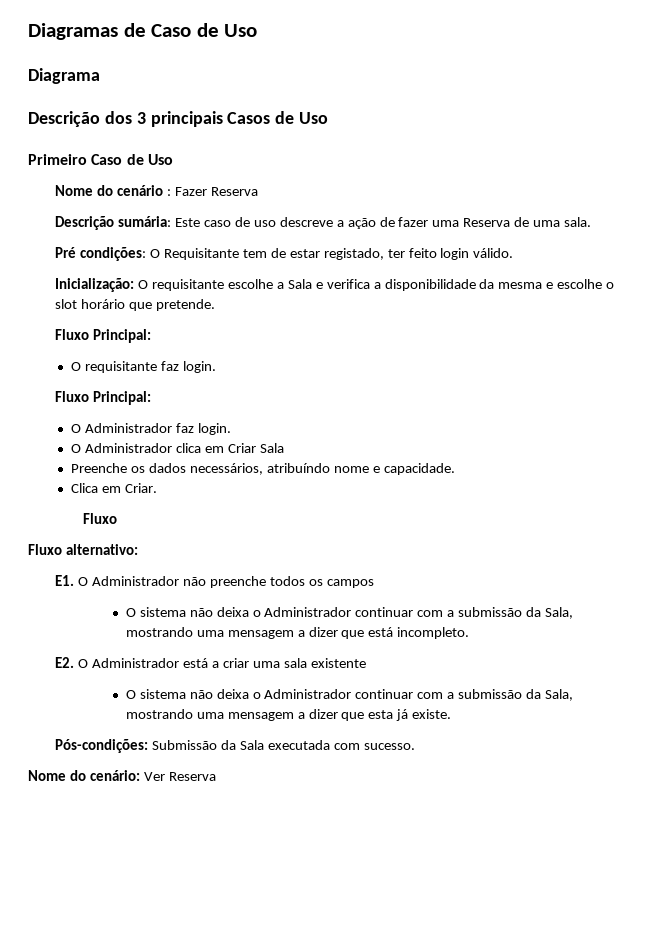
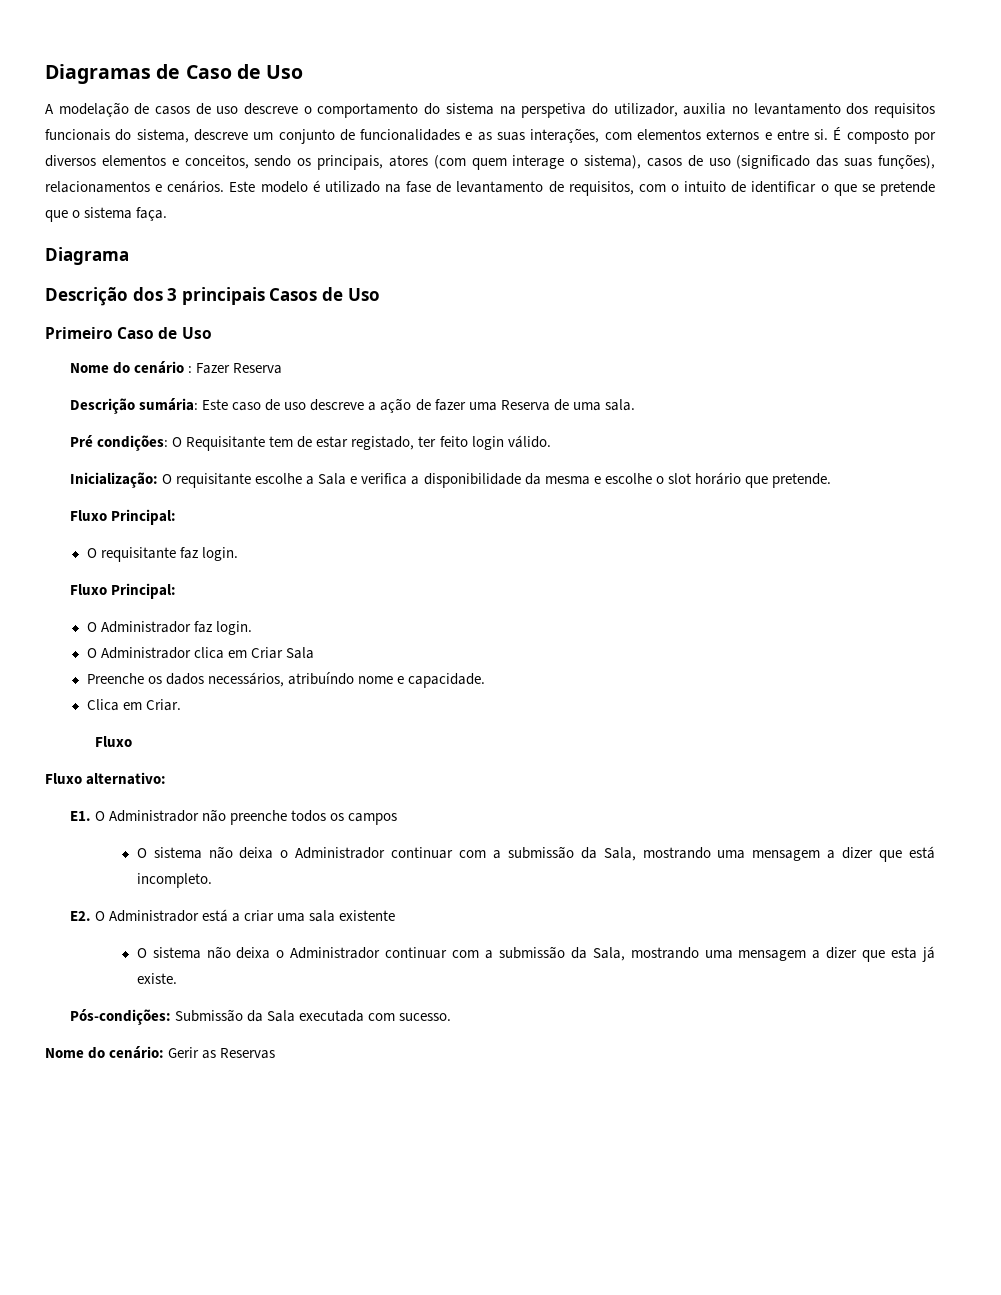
(258, 30) none -> [45,102,936,118] [45,127,936,144] [45,154,936,170] [45,180,935,196] [45,207,168,222] // A modelação de casos de uso descreve o comportamento do sistema na perspetiva do utilizador, auxilia no levantamento dos requisitos funcionais do sistema, descreve um conjunto de funcionalidades e as suas interações, com elementos externos e entre si. É composto por diversos elementos e conceitos, sendo os principais, atores (com quem interage o sistema), casos de uso (significado das suas funções), relacionamentos e cenários. Este modelo é utilizado na fase de levantamento de requisitos, com o intuito de identificar o que se pretende que o sistema faça.
[143,772,216,781] Ver Reserva -> [168,1047,276,1059] Gerir as Reservas

